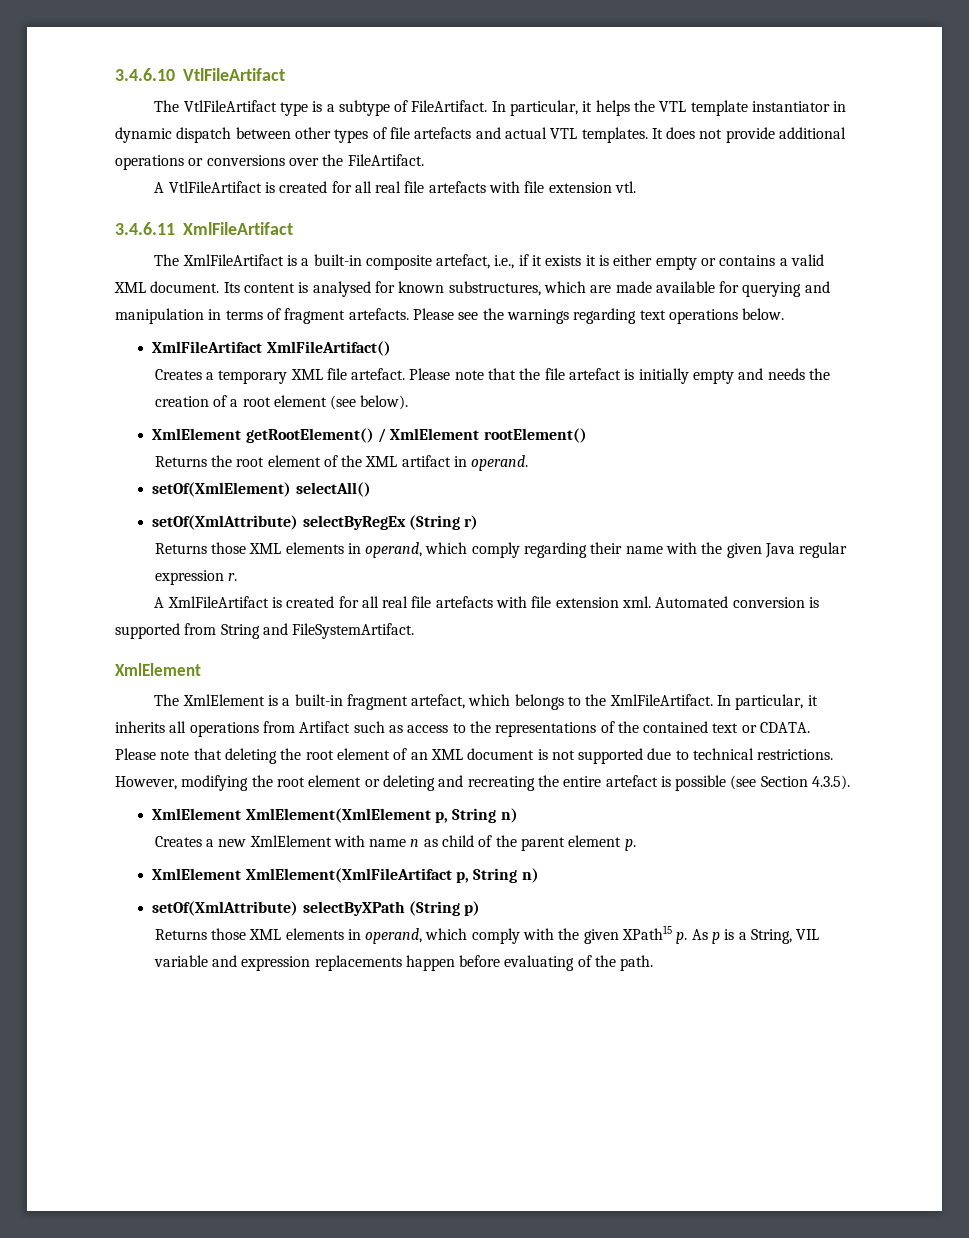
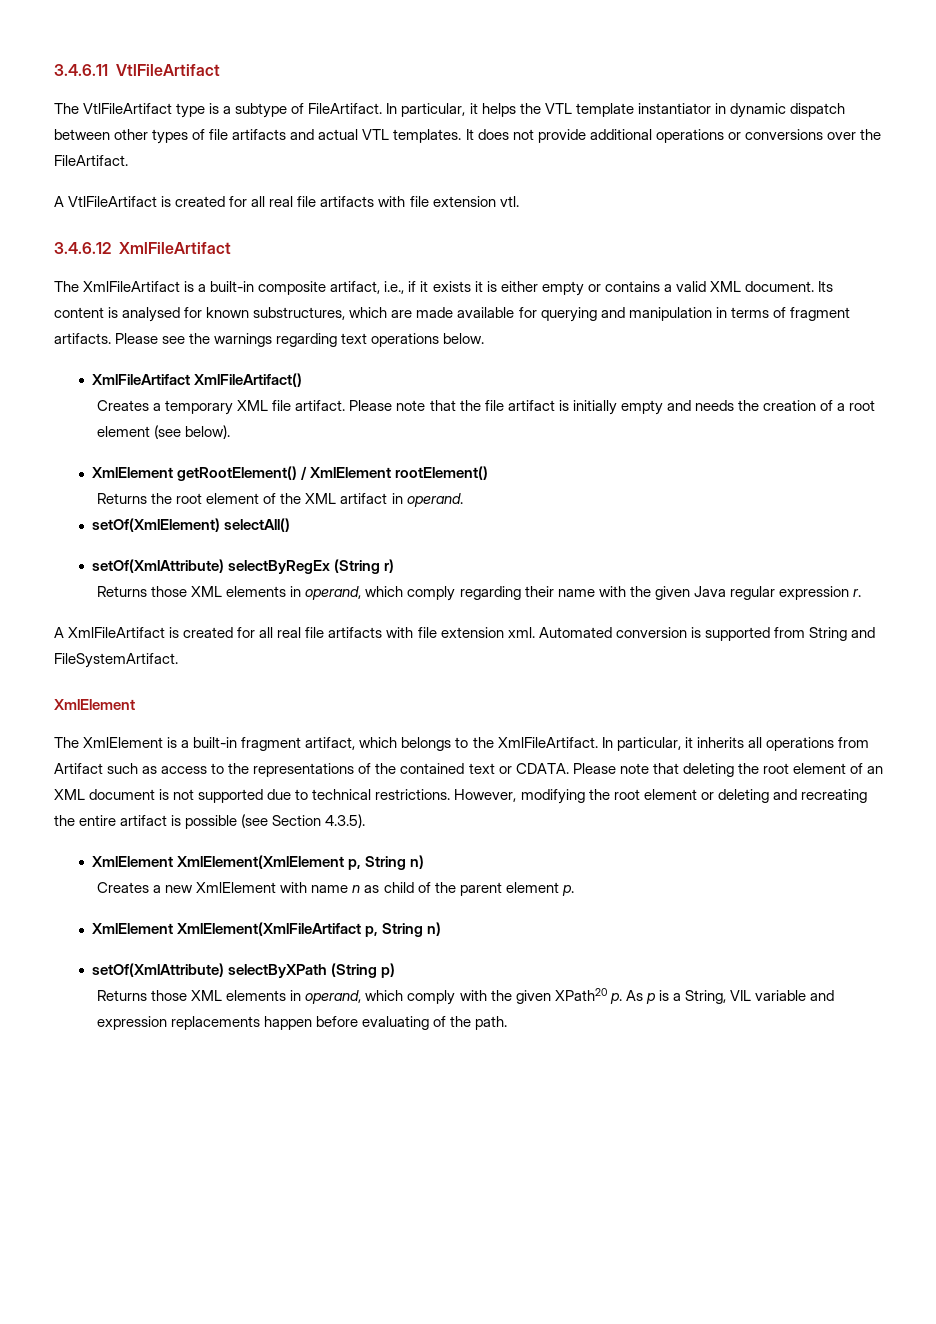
[115,68,175,81] 3.4.6.10 -> [54,64,108,76] 3.4.6.11
[414,127,472,139] artefacts -> [232,129,287,140] artifacts
[428,181,486,193] artefacts -> [320,196,375,207] artifacts
[115,222,175,235] 3.4.6.11 -> [54,242,111,254] 3.4.6.12
[436,254,491,269] artefact, -> [330,281,381,294] artifact,
[348,308,409,320] artefacts. -> [54,333,111,344] artifacts.
[351,368,406,380] artefact. -> [295,400,346,411] artifact.
[569,368,622,380] artefact -> [507,400,555,411] artifact
[435,596,493,608] artefacts -> [328,627,383,638] artifacts
[411,694,466,709] artefact, -> [305,737,356,750] artifact,
[605,775,658,787] artefact -> [120,815,168,826] artifact
[622,925,673,940] XPath15 -> [554,988,607,1001] XPath20

